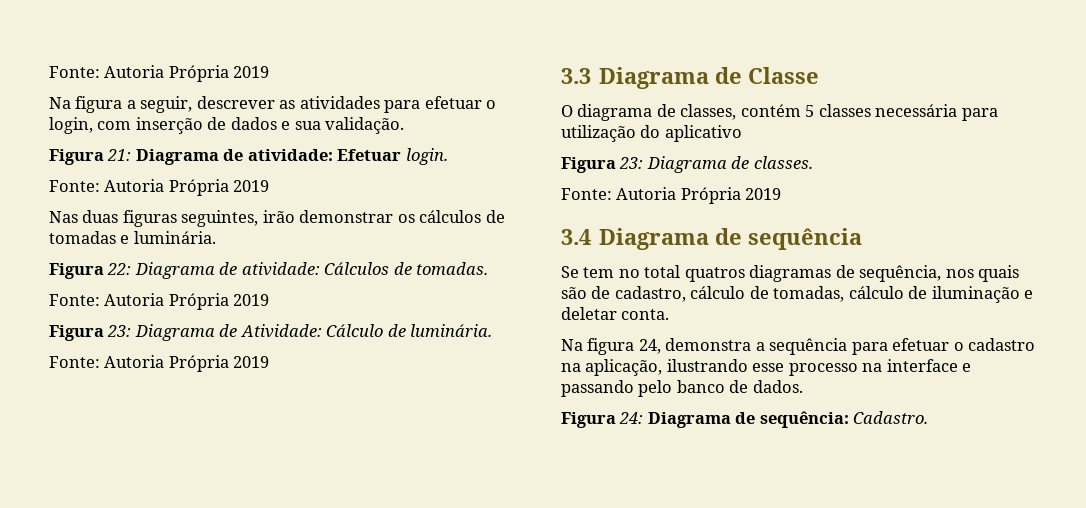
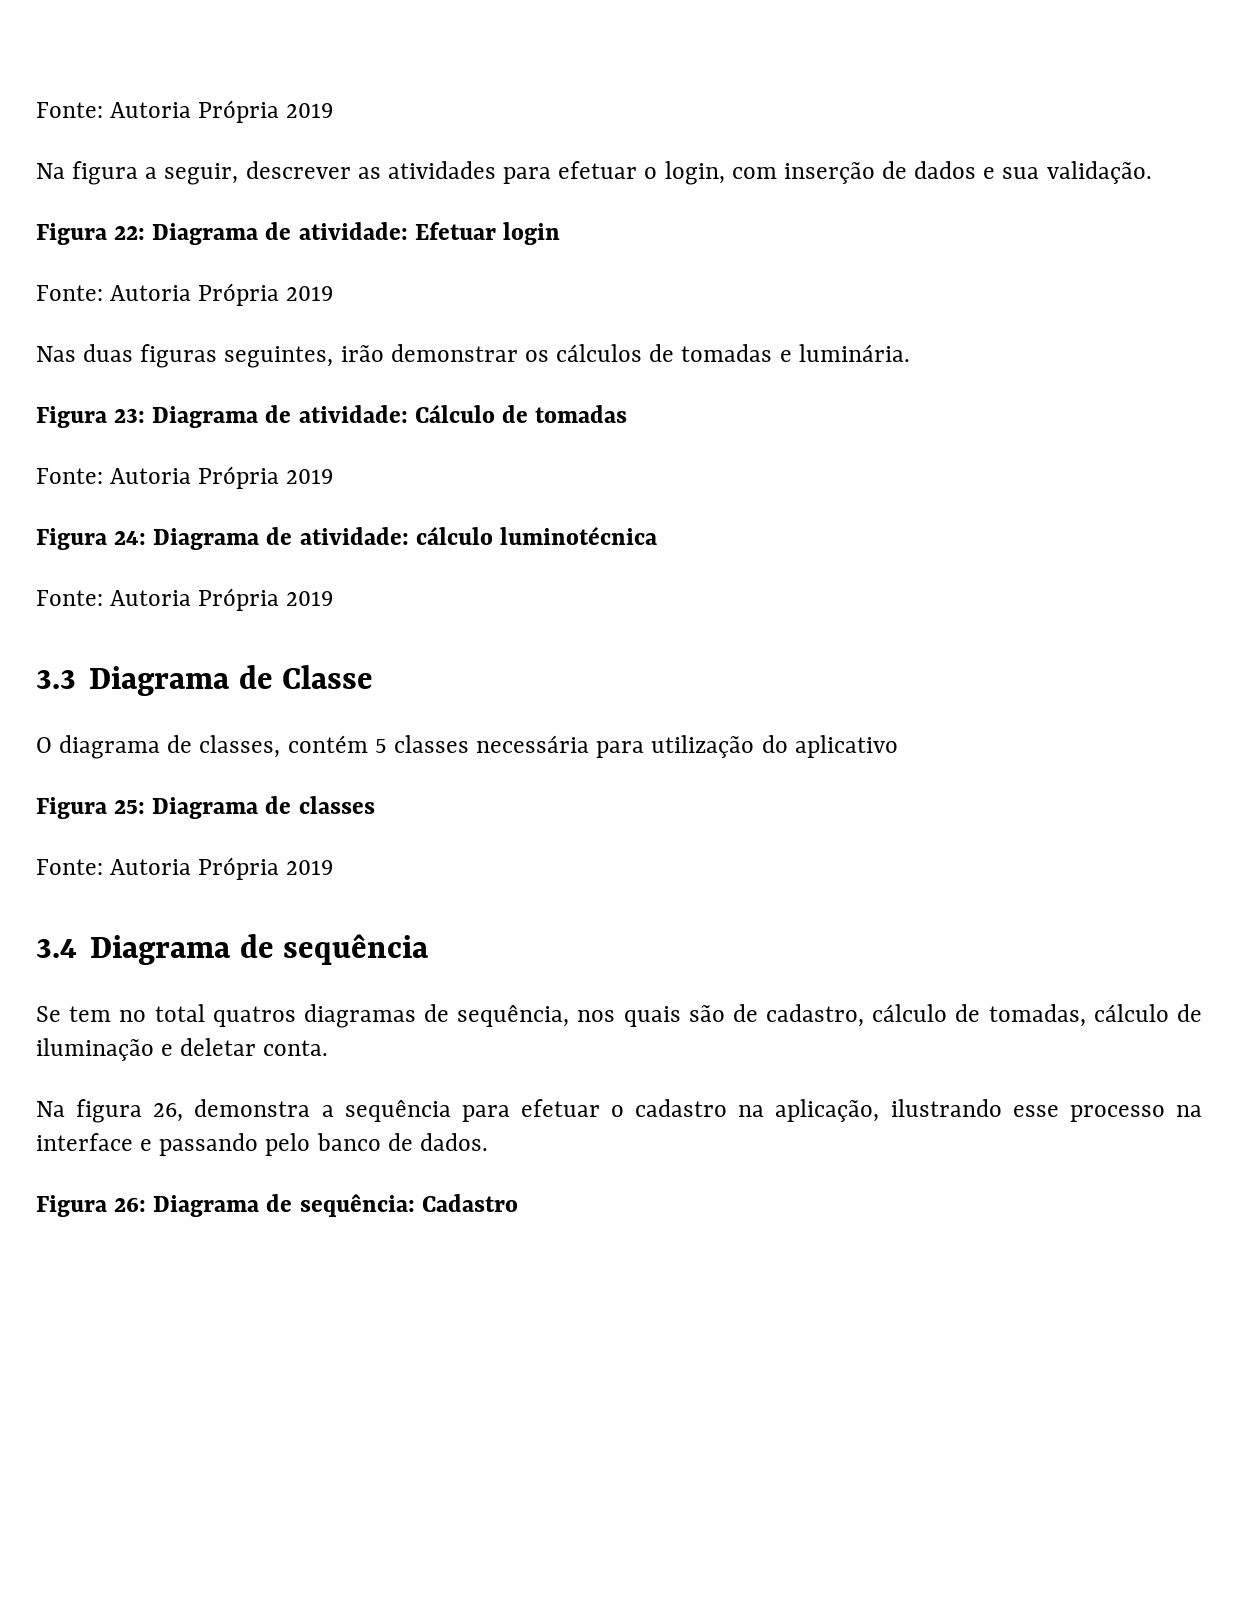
[107,149,132,161] 21: -> [114,226,146,240] 22:
[405,148,448,165] login. -> [502,222,560,245] login
[107,262,489,279] 22: Diagrama de atividade: Cálculos de tomadas. -> [114,404,628,428] 23: Diagrama de atividade: Cálculo de tomadas
[107,324,493,341] 23: Diagrama de Atividade: Cálculo de luminária. -> [114,526,657,550] 24: Diagrama de atividade: cálculo luminotécnica
[619,156,813,173] 23: Diagrama de classes. -> [114,796,375,819] 25: Diagrama de classes
[638,339,661,354] 24, -> [153,1103,184,1122] 26,
[619,412,644,424] 24: -> [114,1197,147,1212] 26:
[853,411,929,424] Cadastro. -> [421,1194,518,1212] Cadastro

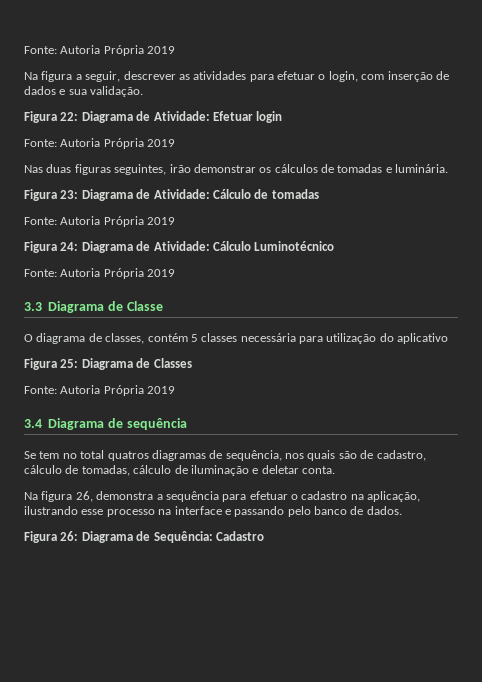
[298,222,408,240] atividade: -> [153,111,210,121] Atividade:
[298,405,408,423] atividade: -> [153,189,210,199] Atividade:
[299,526,657,545] atividade: cálculo luminotécnica -> [153,241,335,251] Atividade: Cálculo Luminotécnico
[298,796,375,814] classes -> [153,358,192,368] Classes
[299,1194,415,1217] sequência: -> [153,531,213,543] Sequência:

